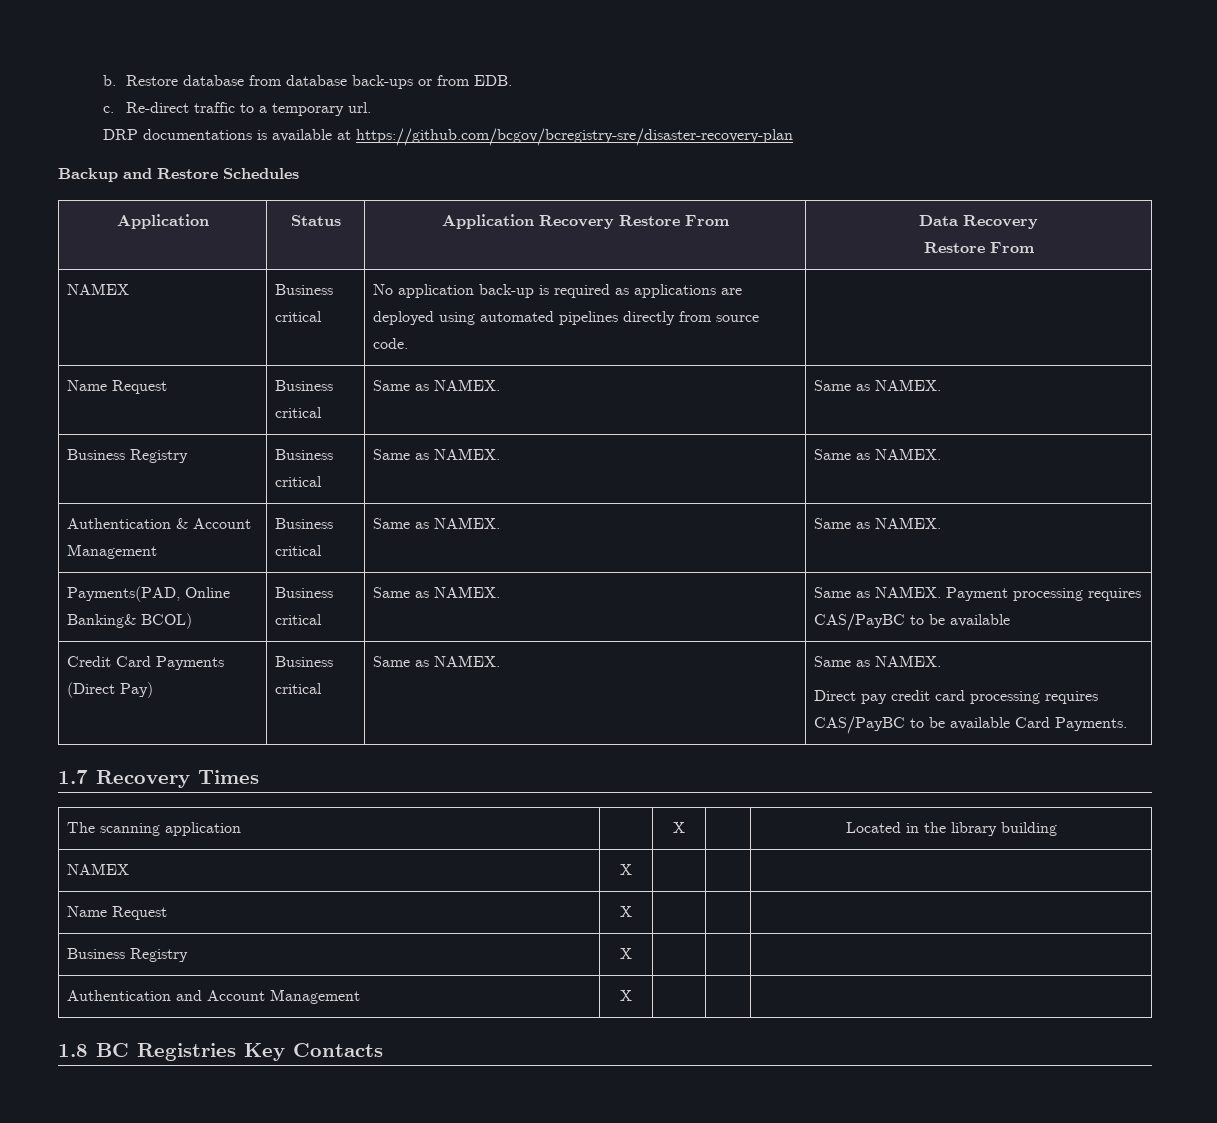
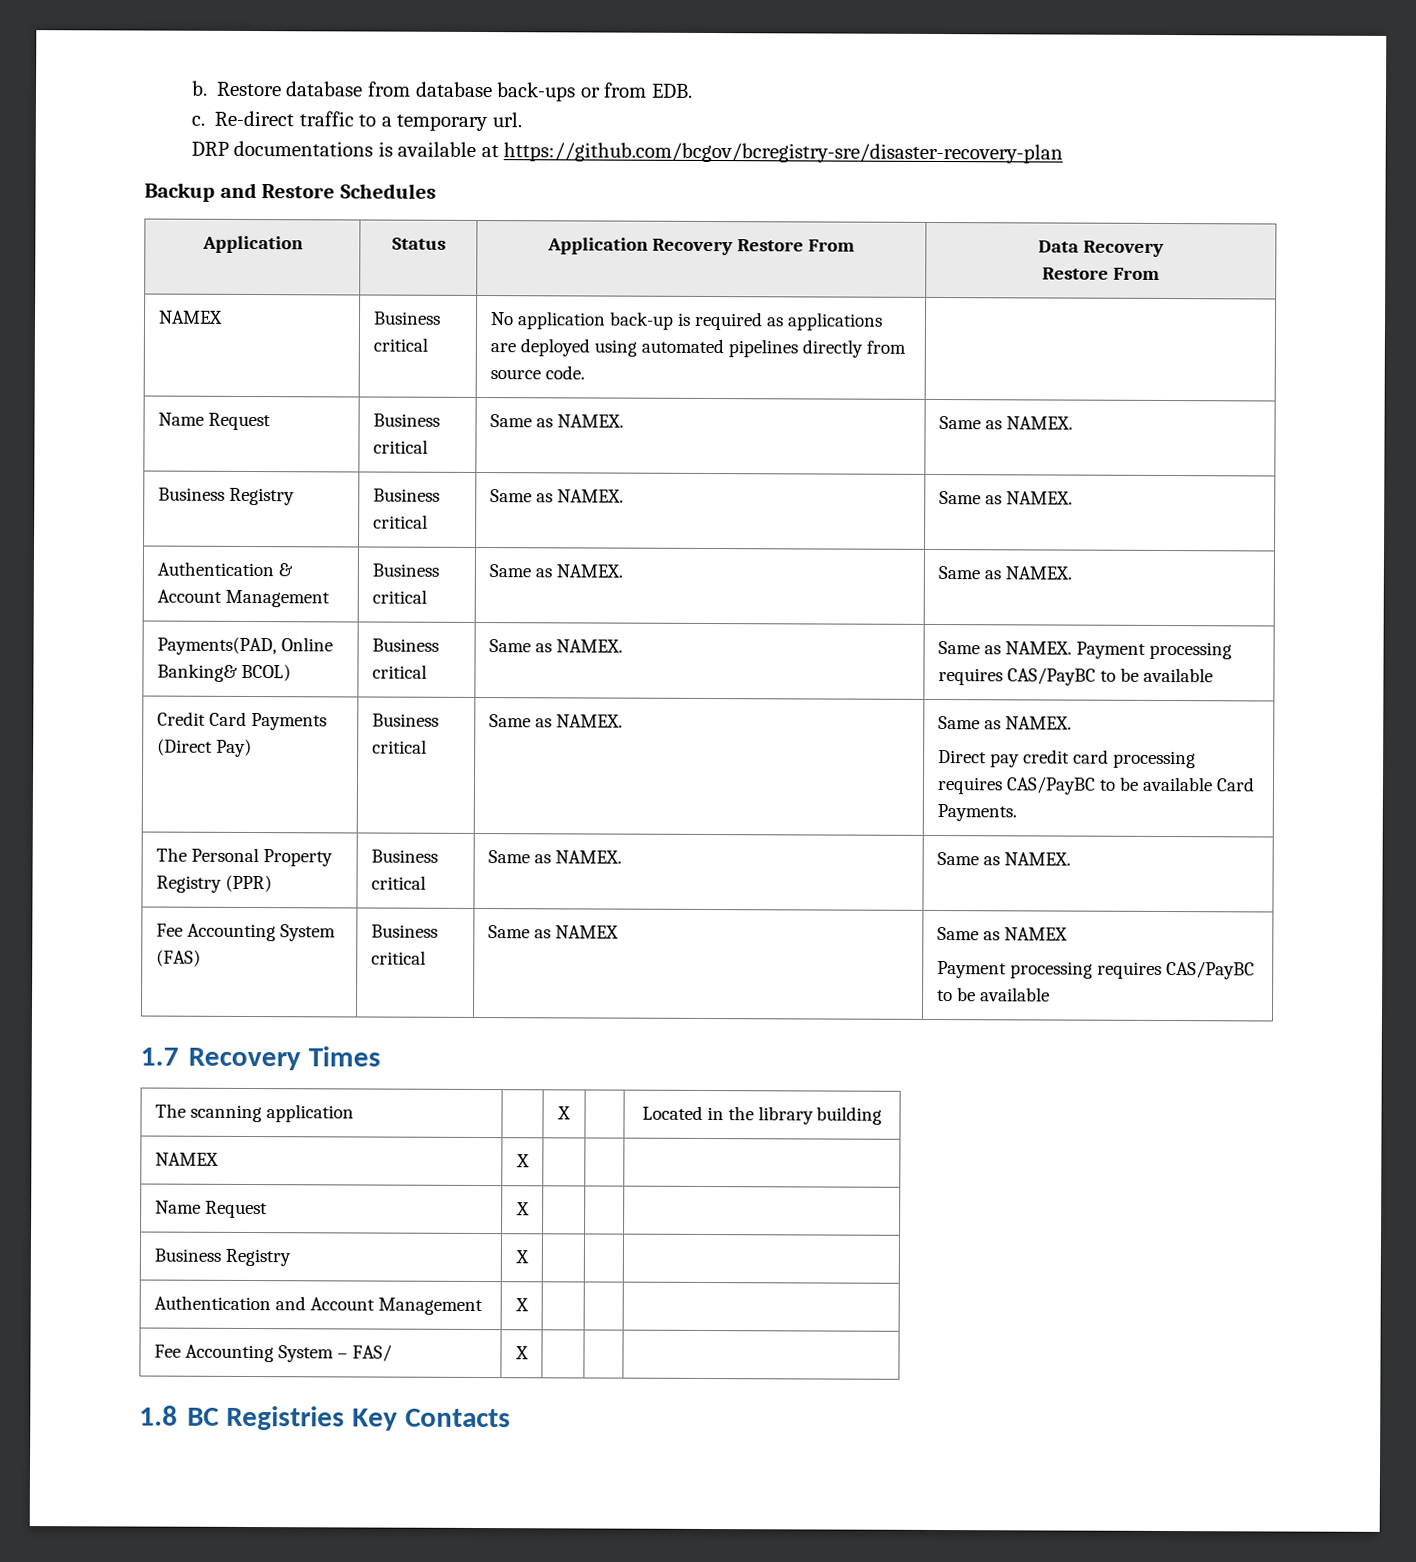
(1127, 724) none -> [155,847,333,867] [155,874,272,893] [370,849,438,863] [370,875,426,890] [487,850,622,864] [936,851,1071,866] [155,923,336,942] [155,949,201,967] [370,924,438,938] [370,950,426,965] [487,925,619,939] [936,926,1068,941] [936,960,1255,980] [936,987,1050,1002] // The Personal Property Registry (PPR) | Business critical | Same as NAMEX. | Same as NAMEX. // Fee Accounting System (FAS) | Business critical | Same as NAMEX | Same as NAMEX // Payment processing requires CAS/PayBC to be available
(632, 995) none -> [153,1344,392,1363] [514,1346,529,1360] // Fee Accounting System – FAS/ | X | | |

